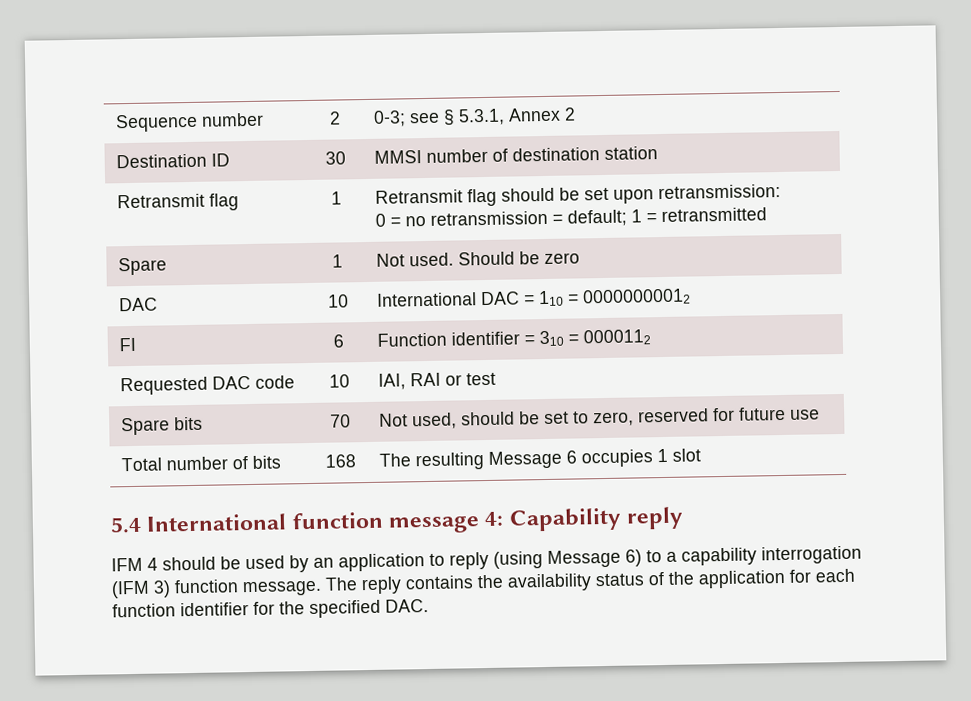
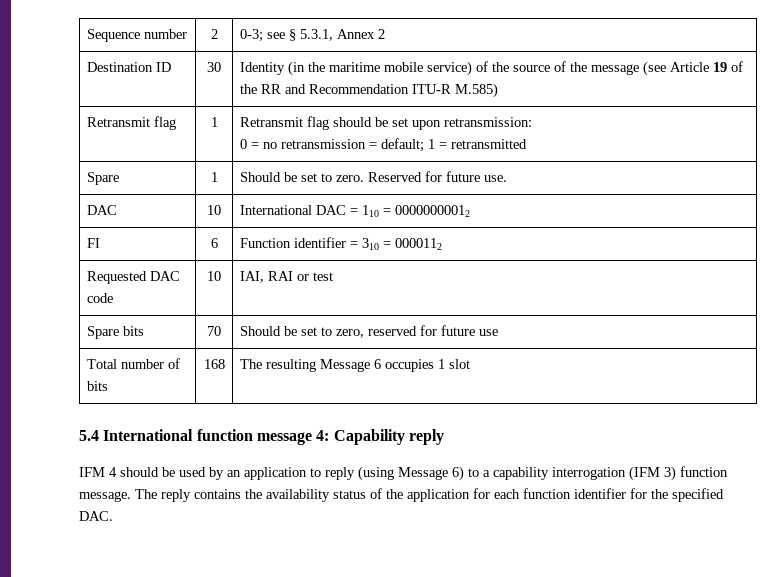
[374,146,659,164] MMSI number of destination station -> [239,61,743,76] [239,83,498,98] Identity (in the maritime mobile service) of the source of the message (see Article 19 of the RR and Recommendation ITU-R M.585)
[376,251,581,267] Not used. Should be zero -> [239,171,507,182] Should be set to zero. Reserved for future use.
[379,411,516,430] Not used, should -> [239,326,281,336] Should

